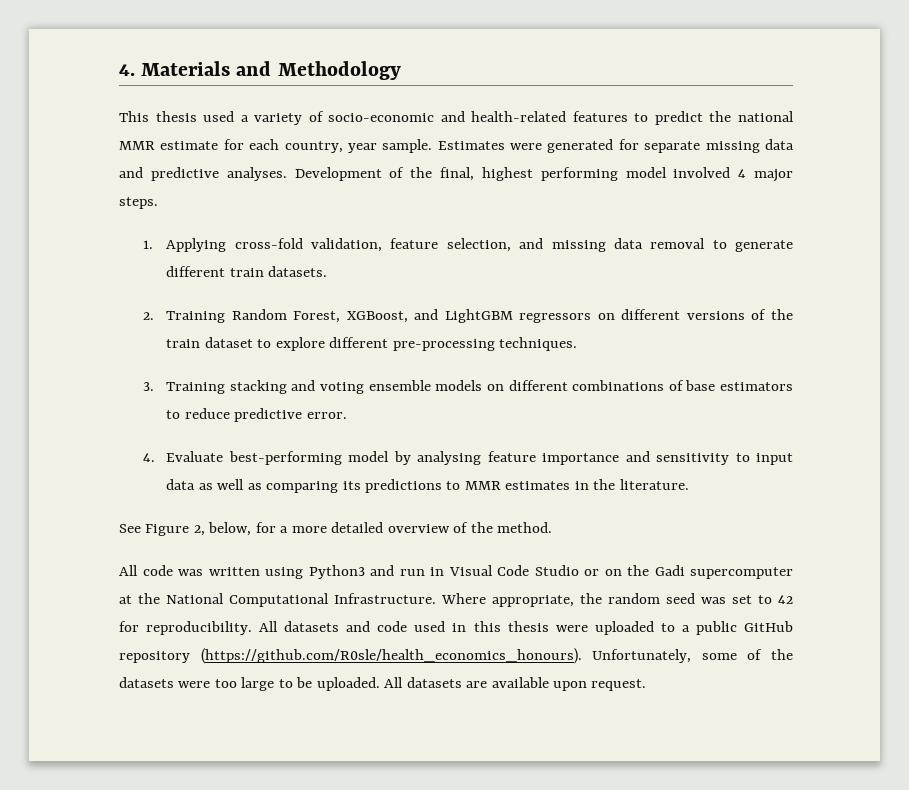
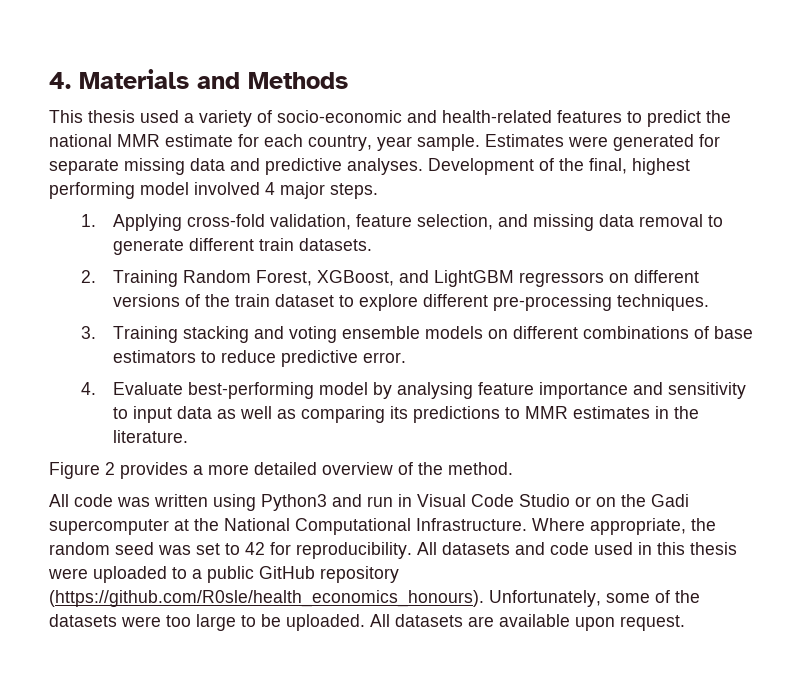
[277,61,401,80] Methodology -> [248,72,348,89] Methods
[119,522,276,536] See Figure 2, below, for -> [49,462,188,479] Figure 2 provides

